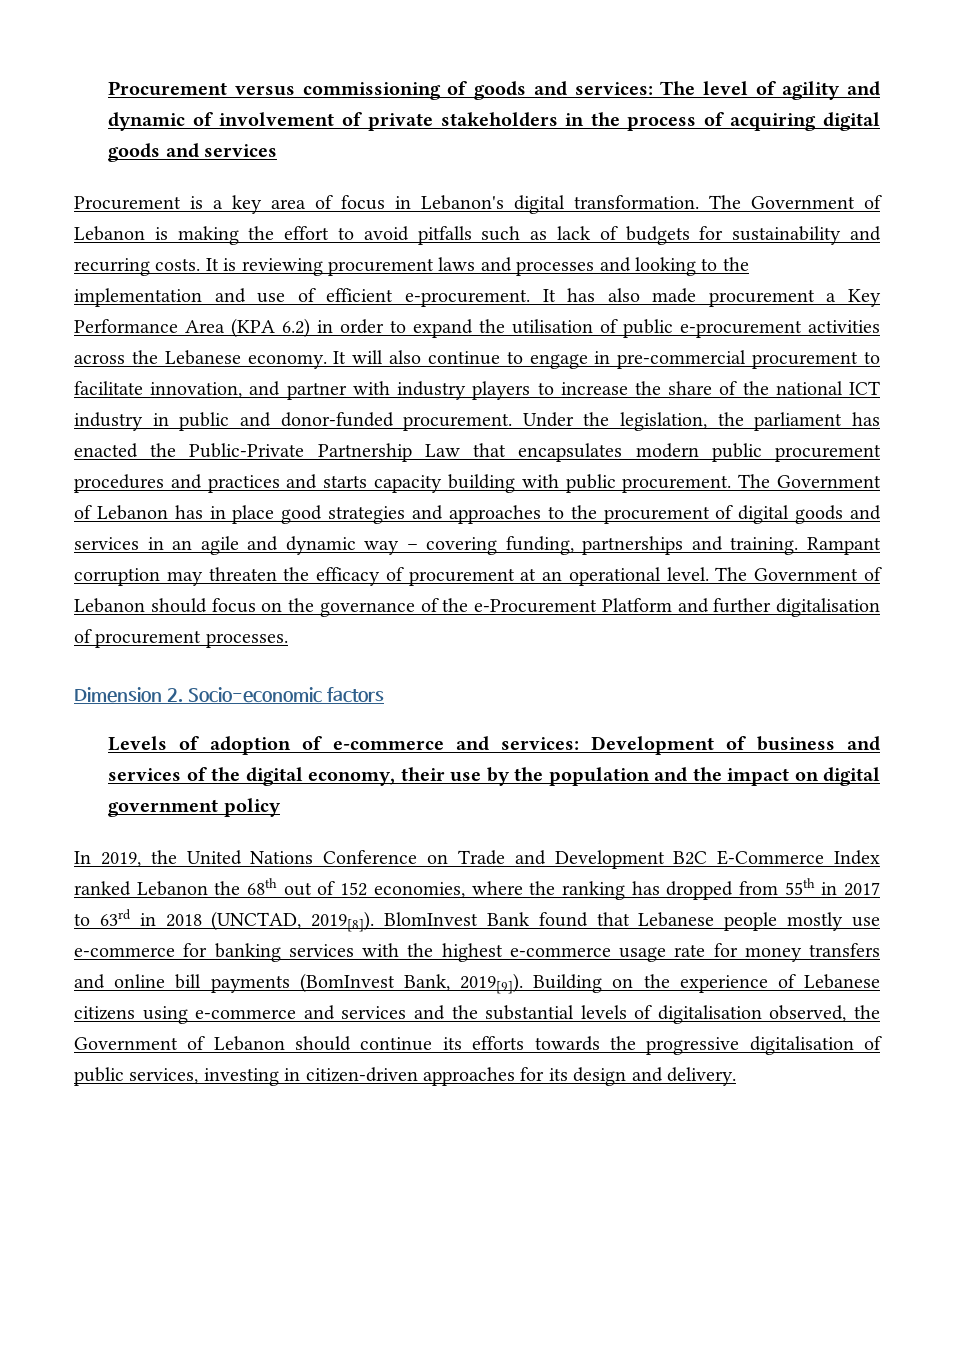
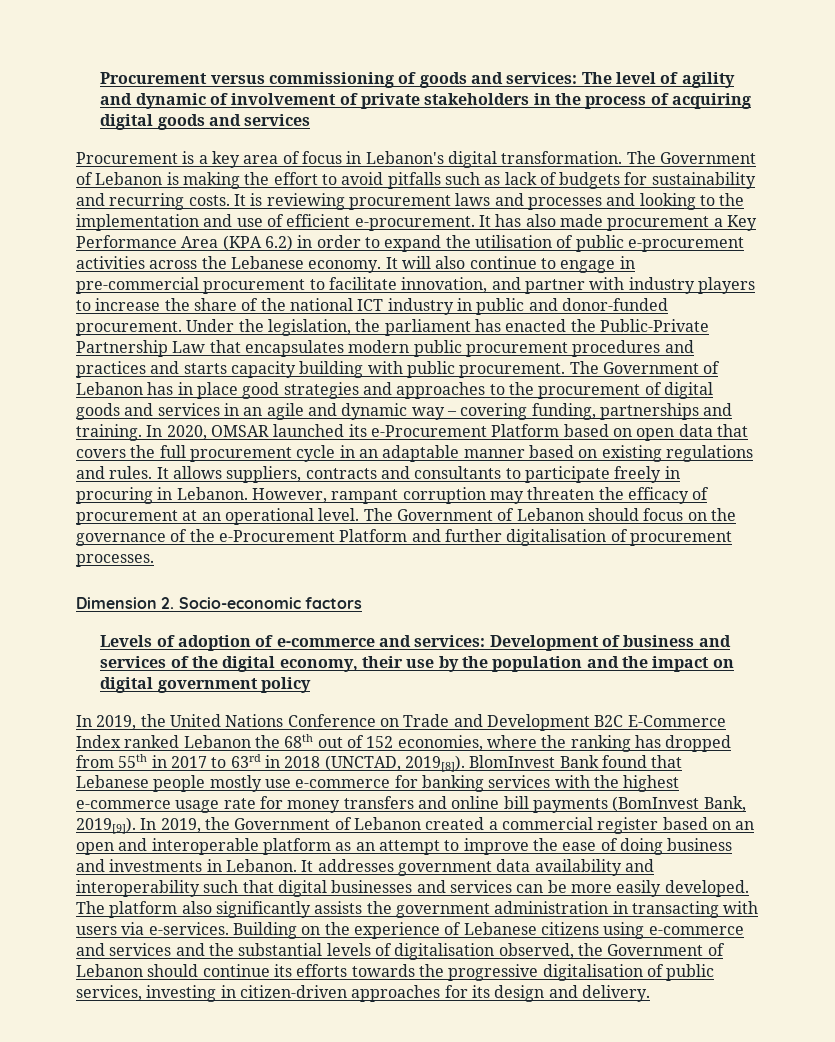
[807,537,882,555] Rampant -> [146,424,748,441] [76,445,753,462] [76,466,680,483] [76,487,399,504] In 2020, OMSAR launched its e-Procurement Platform based on open data that covers the full procurement cycle in an adaptable manner based on existing regulations and rules. It allows suppliers, contracts and consultants to participate freely in procuring in Lebanon. However, rampant
(523, 983) none -> [140,817,755,834] [76,838,733,855] [76,859,654,876] [76,880,749,897] [76,901,759,918] [76,922,229,935] In 2019, the Government of Lebanon created a commercial register based on an open and interoperable platform as an attempt to improve the ease of doing business and investments in Lebanon. It addresses government data availability and interoperability such that digital businesses and services can be more easily developed. The platform also significantly assists the government administration in transacting with users via e-services.

